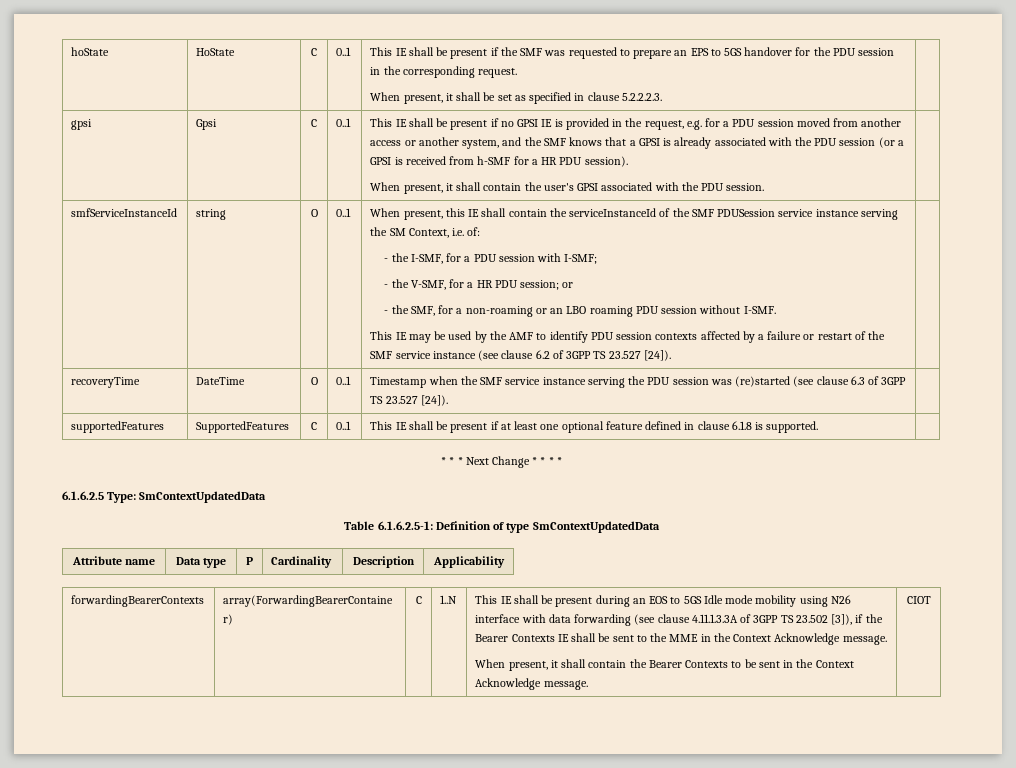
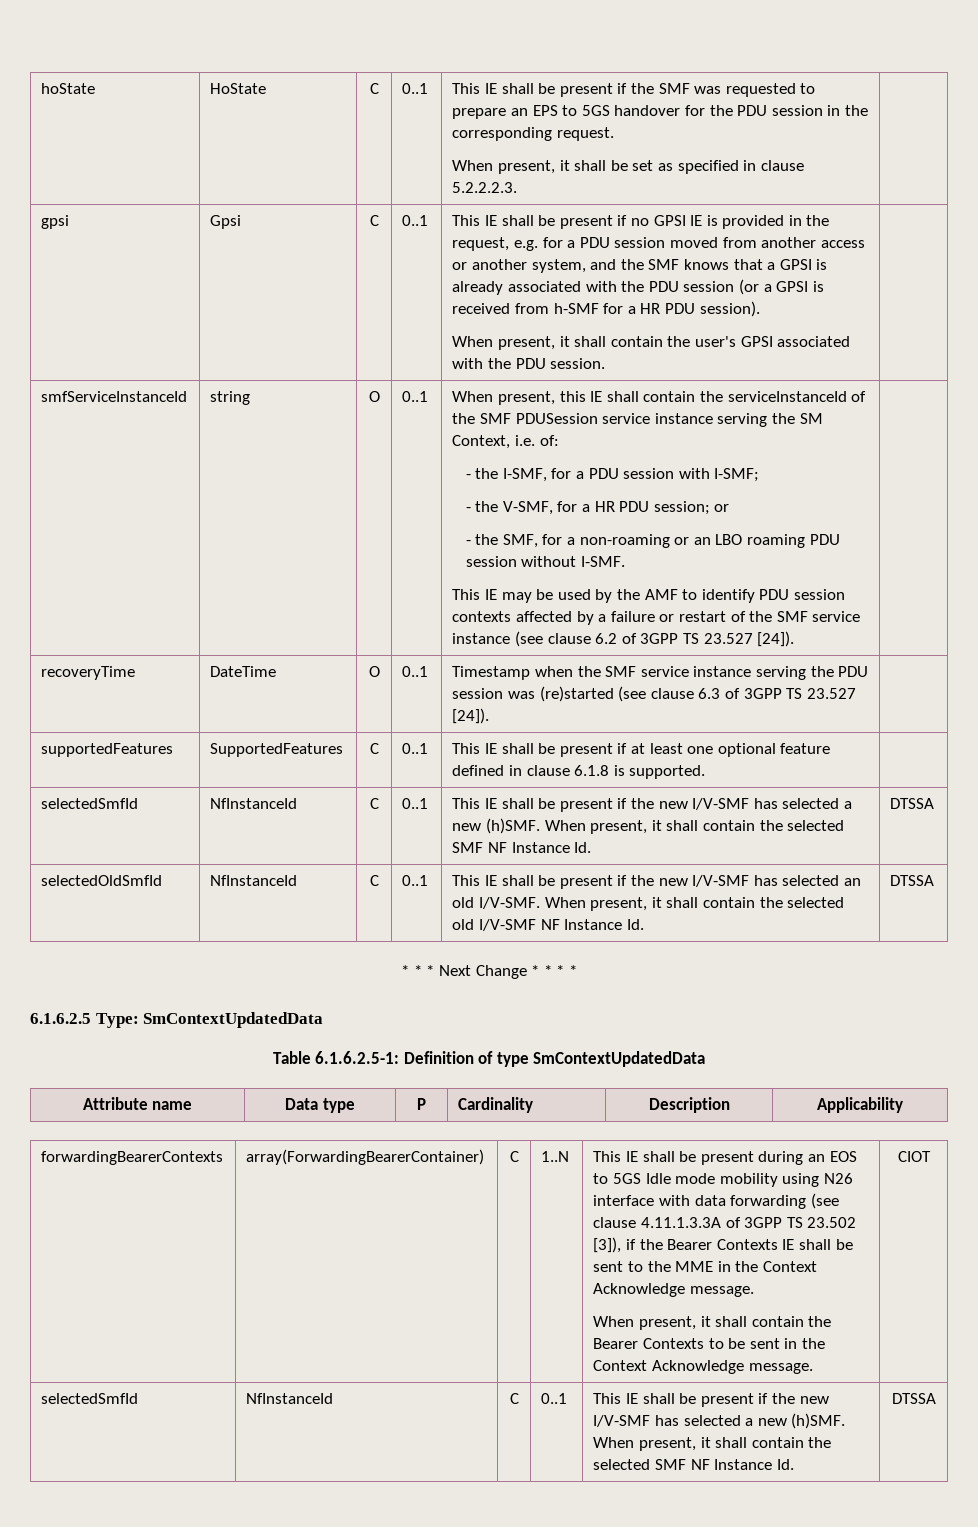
(819, 427) none -> [41,798,139,809] [210,798,298,809] [369,798,379,809] [402,798,429,809] [452,798,852,812] [452,818,845,834] [452,842,592,853] [890,798,935,809] [41,875,163,886] [210,875,298,886] [369,875,379,886] [402,875,429,886] [452,875,861,889] [452,897,845,911] [452,919,644,931] [890,875,935,886] // selectedSmfId | NfInstanceId | C | 0..1 | This IE shall be present if the new I/V-SMF has selected a new (h)SMF. When present, it shall contain the selected SMF NF Instance Id. | DTSSA // selectedOldSmfId | NfInstanceId | C | 0..1 | This IE shall be present if the new I/V-SMF has selected an old I/V-SMF. When present, it shall contain the selected old I/V-SMF NF Instance Id. | DTSSA
(931, 600) none -> [41,1393,139,1404] [246,1393,334,1404] [509,1393,519,1404] [541,1393,568,1404] [593,1393,829,1407] [593,1413,846,1429] [593,1437,832,1451] [593,1459,794,1470] [891,1393,936,1404] // selectedSmfId | NfInstanceId | C | 0..1 | This IE shall be present if the new I/V-SMF has selected a new (h)SMF. When present, it shall contain the selected SMF NF Instance Id. | DTSSA

